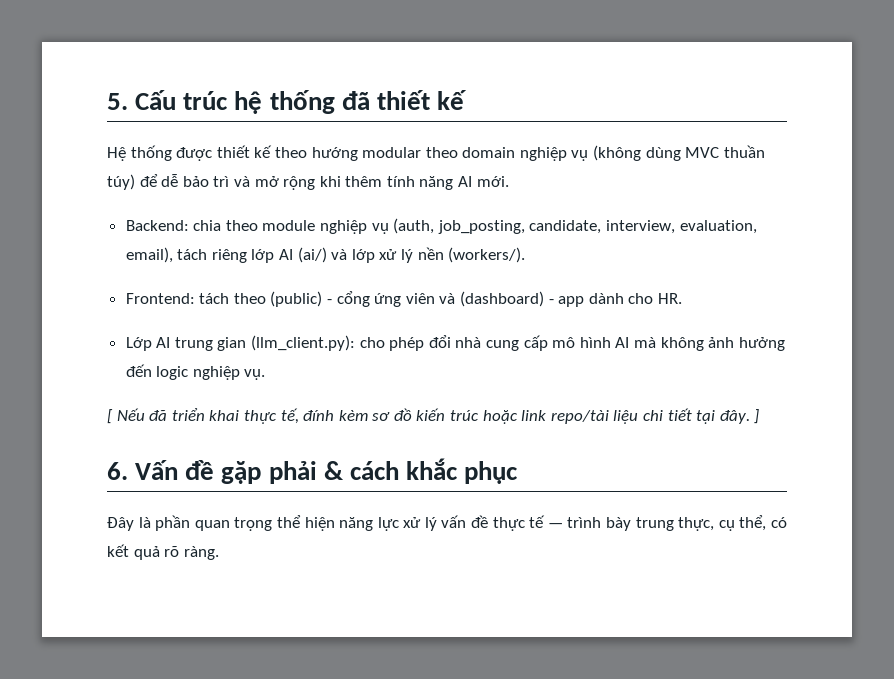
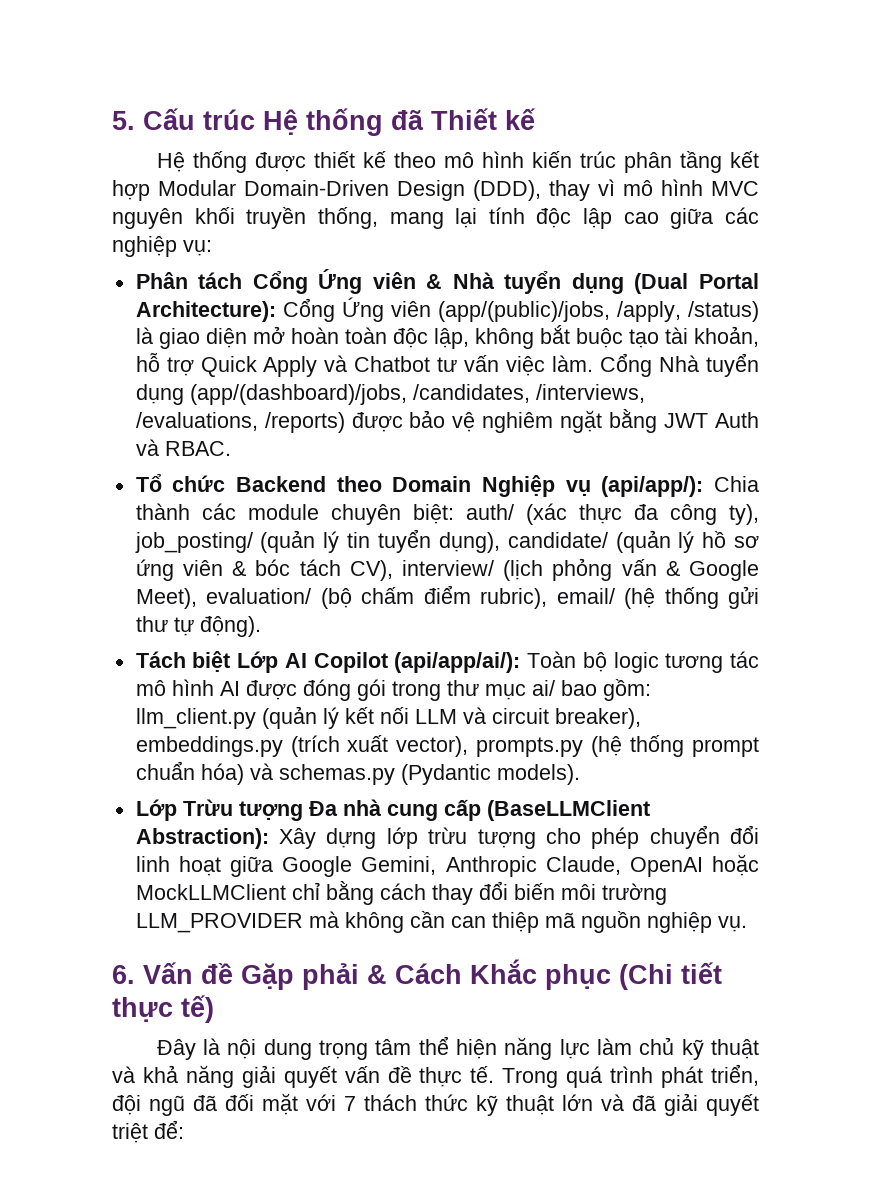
[234,91,263,114] hệ -> [263,109,298,135] Hệ
[376,90,430,110] thiết -> [431,108,497,130] Thiết
[311,145,765,161] [107,174,509,190] [125,218,757,234] [125,247,526,263] [125,291,682,307] [125,335,785,351] [125,364,266,380] [107,408,760,424] hướng modular theo domain nghiệp vụ (không dùng MVC thuần túy) để dễ bảo trì và mở rộng khi thêm tính năng AI mới. // Backend: chia theo module nghiệp vụ (auth, job_posting, candidate, interview, evaluation, email), tách riêng lớp AI (ai/) và lớp xử lý nền (workers/). // Frontend: tách theo (public) - cổng ứng viên và (dashboard) - app dành cho HR. // Lớp AI trung gian (llm_client.py): cho phép đổi nhà cung cấp mô hình AI mà không ảnh hưởng đến logic nghiệp vụ. // [ Nếu đã triển khai thực tế, đính kèm sơ đồ kiến trúc hoặc link repo/tài liệu chi tiết tại đây. ] -> [443,151,759,173] [112,179,759,201] [112,207,759,229] [112,236,212,257] [135,269,760,294] [135,297,759,322] [135,325,759,349] [135,353,759,377] [135,384,645,405] [135,409,760,433] [135,439,231,456] [135,474,759,497] [135,503,759,525] [134,529,759,553] [135,558,759,581] [135,585,760,609] [135,616,261,637] [135,651,760,673] [135,679,651,701] [135,706,641,729] [135,735,759,757] [135,761,580,785] [135,799,650,821] [135,825,759,849] [135,854,759,877] [135,881,667,905] [135,911,747,933] mô hình kiến trúc phân tầng kết hợp Modular Domain-Driven Design (DDD), thay vì mô hình MVC nguyên khối truyền thống, mang lại tính độc lập cao giữa các nghiệp vụ: // Phân tách Cổng Ứng viên & Nhà tuyển dụng (Dual Portal Architecture): Cổng Ứng viên (app/(public)/jobs, /apply, /status) là giao diện mở hoàn toàn độc lập, không bắt buộc tạo tài khoản, hỗ trợ Quick Apply và Chatbot tư vấn việc làm. Cổng Nhà tuyển dụng (app/(dashboard)/jobs, /candidates, /interviews, /evaluations, /reports) được bảo vệ nghiêm ngặt bằng JWT Auth và RBAC. // Tổ chức Backend theo Domain Nghiệp vụ (api/app/): Chia thành các module chuyên biệt: auth/ (xác thực đa công ty), job_posting/ (quản lý tin tuyển dụng), candidate/ (quản lý hồ sơ ứng viên & bóc tách CV), interview/ (lịch phỏng vấn & Google Meet), evaluation/ (bộ chấm điểm rubric), email/ (hệ thống gửi thư tự động). // Tách biệt Lớp AI Copilot (api/app/ai/): Toàn bộ logic tương tác mô hình AI được đóng gói trong thư mục ai/ bao gồm: llm_client.py (quản lý kết nối LLM và circuit breaker), embeddings.py (trích xuất vector), prompts.py (hệ thống prompt chuẩn hóa) và schemas.py (Pydantic models). // Lớp Trừu tượng Đa nhà cung cấp (BaseLLMClient Abstraction): Xây dựng lớp trừu tượng cho phép chuyển đổi linh hoạt giữa Google Gemini, Anthropic Claude, OpenAI hoặc MockLLMClient chỉ bằng cách thay đổi biến môi trường LLM_PROVIDER mà không cần can thiệp mã nguồn nghiệp vụ.
[221,461,262,484] gặp -> [241,963,294,990] Gặp
[349,458,459,480] cách khắc -> [395,959,537,984] Cách Khắc
[107,515,787,531] [107,544,219,560] // Đây là phần quan trọng thể hiện năng lực xử lý vấn đề thực tế — trình bày trung thực, cụ thể, có kết quả rõ ràng. -> [619,962,722,990] [112,995,214,1023] [156,1036,760,1060] [112,1064,759,1088] [112,1093,759,1116] [112,1120,184,1143] (Chi tiết thực tế) // Đây là nội dung trọng tâm thể hiện năng lực làm chủ kỹ thuật và khả năng giải quyết vấn đề thực tế. Trong quá trình phát triển, đội ngũ đã đối mặt với 7 thách thức kỹ thuật lớn và đã giải quyết triệt để:

